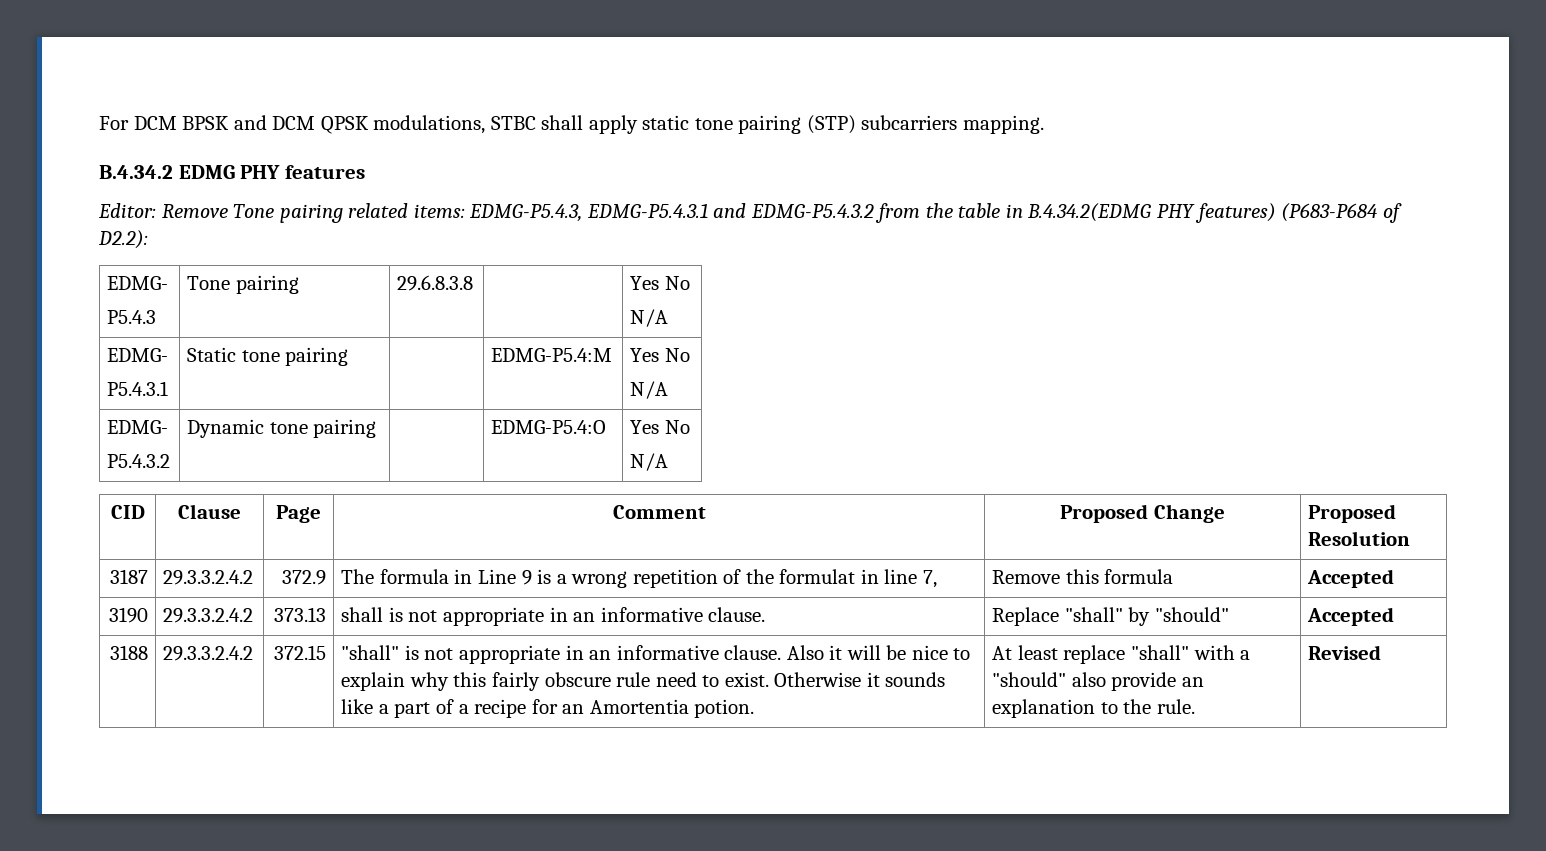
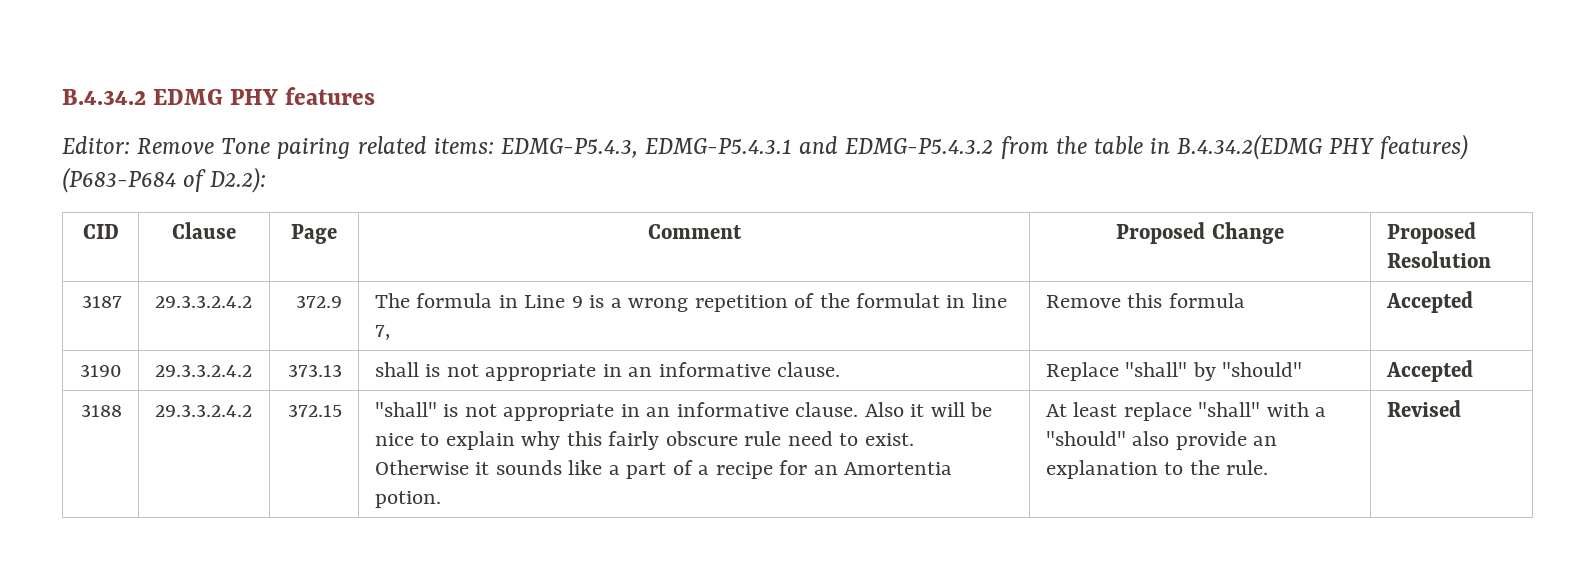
[99,115,1045,134] For DCM BPSK and DCM QPSK modulations, STBC shall apply static tone pairing (STP) subcarriers mapping. // -> (62, 97) none
[107,276,169,290] [107,310,157,324] [187,275,299,294] [397,275,474,291] [630,276,690,290] [630,309,669,327] [107,348,169,362] [107,381,169,396] [187,347,349,366] [491,348,613,362] [630,348,690,362] [630,381,669,399] [107,420,169,434] [107,454,171,468] [187,419,377,438] [491,420,607,434] [630,420,690,434] [630,453,669,471] // EDMG- // P5.4.3 | Tone pairing | 29.6.8.3.8 | | Yes No // N/A // EDMG- // P5.4.3.1 | Static tone pairing | | EDMG-P5.4:M | Yes No // N/A // EDMG- // P5.4.3.2 | Dynamic tone pairing | | EDMG-P5.4:O | Yes No // N/A -> (267, 180) none

